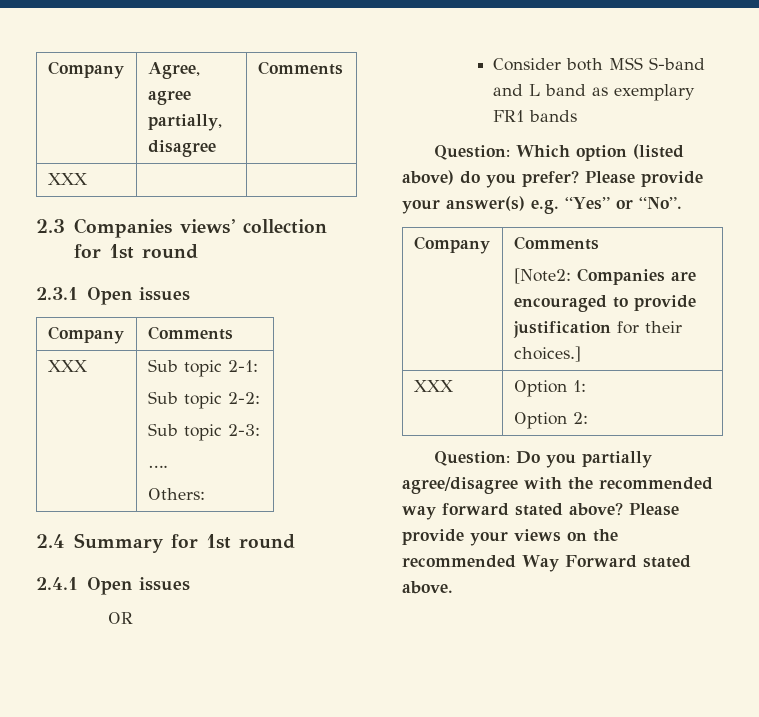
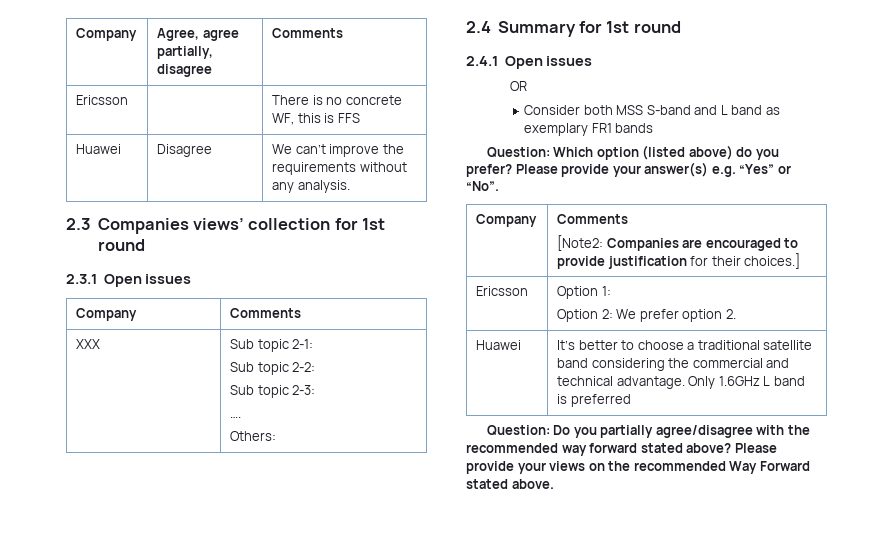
[47,173,88,185] XXX | | -> [76,95,129,105] [272,95,402,105] [272,113,360,125] [76,144,122,154] [157,144,213,157] [272,144,404,157] [272,162,407,175] [272,180,350,193] Ericsson | | There is no concrete WF, this is FFS // Huawei | Disagree | We can’t improve the requirements without any analysis.
[413,380,454,392] XXX -> [476,286,529,296] Ericsson
(588, 418) none -> [616,309,736,322] [476,340,522,350] [557,340,813,350] [557,358,790,371] [557,376,805,389] [557,394,631,407] We prefer option 2. // Huawei | It’s better to choose a traditional satellite band considering the commercial and technical advantage. Only 1.6GHz L band is preferred

